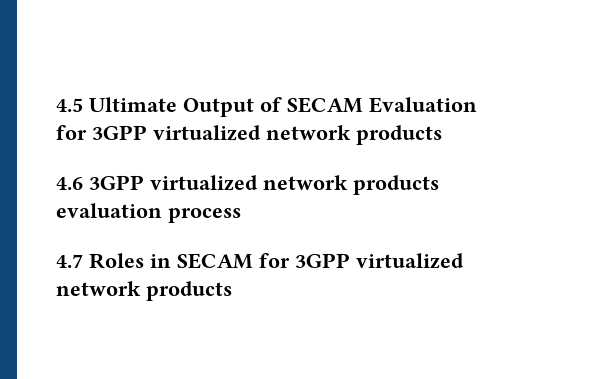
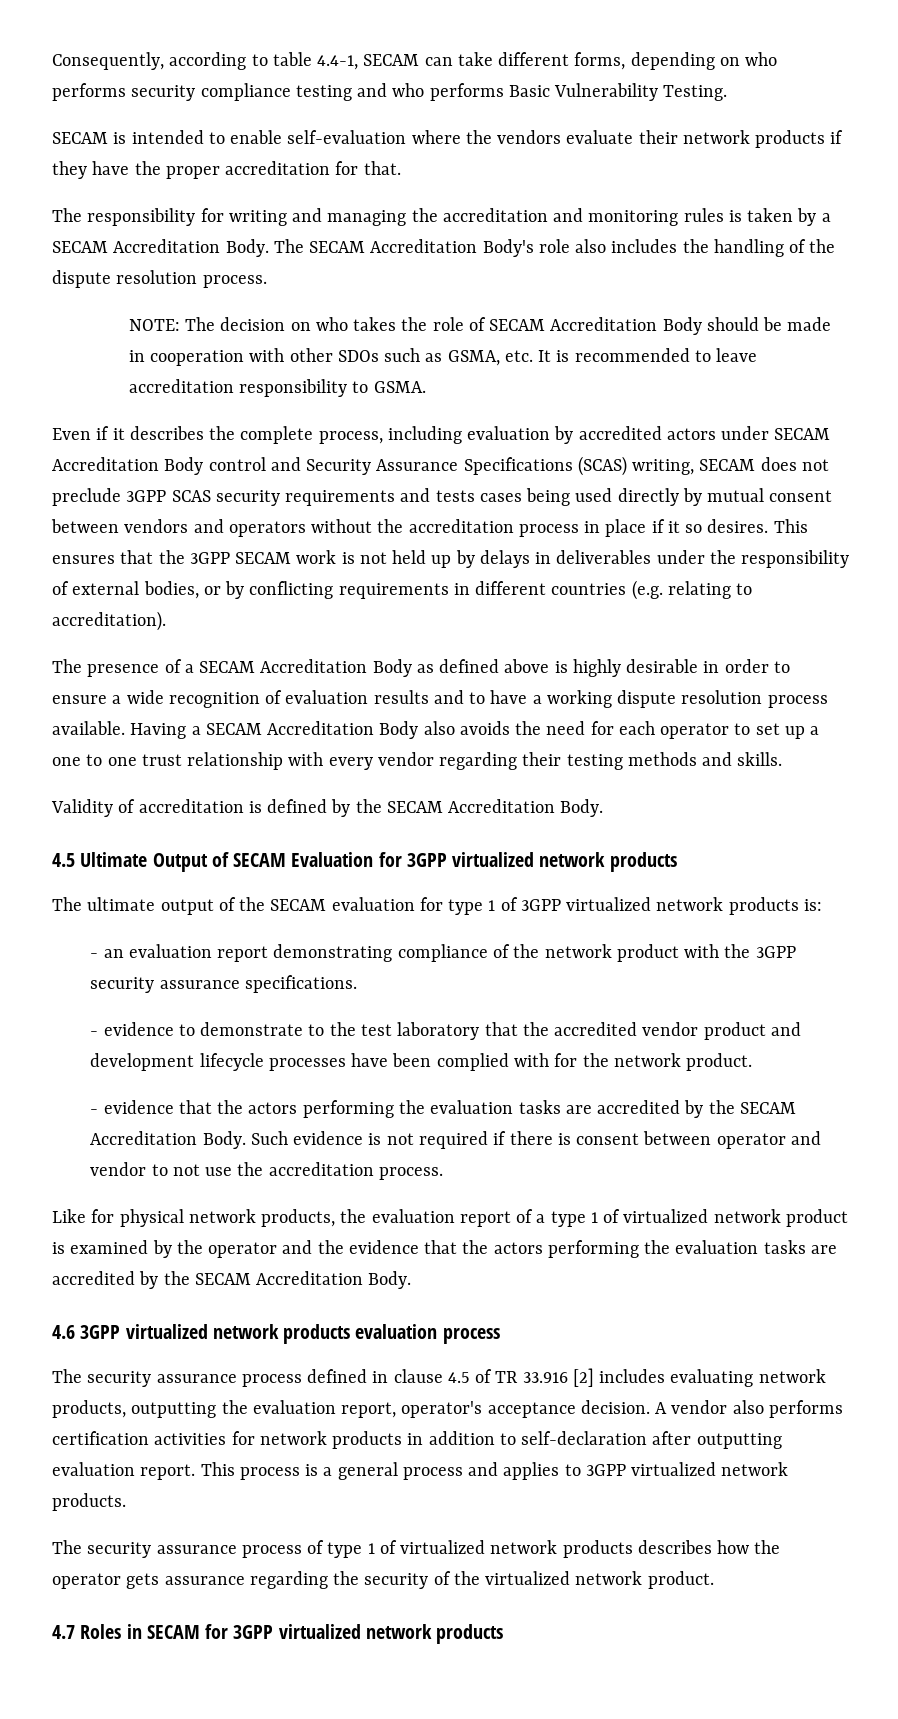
(56, 105) none -> [52,52,778,70] [52,83,728,101] [52,130,844,148] [52,161,401,179] [52,208,831,226] [52,239,836,257] [52,270,267,288] [128,317,832,335] [128,348,758,366] [128,379,426,397] [52,426,831,444] [52,456,829,476] [52,488,833,506] [51,519,808,537] [52,550,850,568] [52,580,753,600] [52,611,166,631] [52,659,790,677] [52,690,828,708] [52,721,820,739] [52,752,783,770] [51,799,604,817] Consequently, according to table 4.4-1, SECAM can take different forms, depending on who performs security compliance testing and who performs Basic Vulnerability Testing. // SECAM is intended to enable self-evaluation where the vendors evaluate their network products if they have the proper accreditation for that. // The responsibility for writing and managing the accreditation and monitoring rules is taken by a SECAM Accreditation Body. The SECAM Accreditation Body's role also includes the handling of the dispute resolution process. // NOTE: The decision on who takes the role of SECAM Accreditation Body should be made in cooperation with other SDOs such as GSMA, etc. It is recommended to leave accreditation responsibility to GSMA. // Even if it describes the complete process, including evaluation by accredited actors under SECAM Accreditation Body control and Security Assurance Specifications (SCAS) writing, SECAM does not preclude 3GPP SCAS security requirements and tests cases being used directly by mutual consent between vendors and operators without the accreditation process in place if it so desires. This ensures that the 3GPP SECAM work is not held up by delays in deliverables under the responsibility of external bodies, or by conflicting requirements in different countries (e.g. relating to accreditation). // The presence of a SECAM Accreditation Body as defined above is highly desirable in order to ensure a wide recognition of evaluation results and to have a working dispute resolution process available. Having a SECAM Accreditation Body also avoids the need for each operator to set up a one to one trust relationship with every vendor regarding their testing methods and skills. // Validity of accreditation is defined by the SECAM Accreditation Body. //
(442, 135) none -> [52,897,822,915] [90,944,796,962] [90,975,357,993] [90,1022,801,1040] [90,1053,753,1071] [90,1100,796,1118] [90,1131,821,1149] [90,1162,443,1180] [52,1209,848,1227] [52,1240,837,1258] [52,1271,412,1289] // The ultimate output of the SECAM evaluation for type 1 of 3GPP virtualized network products is: // - an evaluation report demonstrating compliance of the network product with the 3GPP security assurance specifications. // - evidence to demonstrate to the test laboratory that the accredited vendor product and development lifecycle processes have been complied with for the network product. // - evidence that the actors performing the evaluation tasks are accredited by the SECAM Accreditation Body. Such evidence is not required if there is consent between operator and vendor to not use the accreditation process. // Like for physical network products, the evaluation report of a type 1 of virtualized network product is examined by the operator and the evidence that the actors performing the evaluation tasks are accredited by the SECAM Accreditation Body.
(241, 215) none -> [52,1368,826,1387] [52,1400,843,1418] [52,1431,782,1449] [52,1462,789,1480] [52,1493,126,1511] [52,1540,781,1558] [52,1571,714,1589] // The security assurance process defined in clause 4.5 of TR 33.916 [2] includes evaluating network products, outputting the evaluation report, operator's acceptance decision. A vendor also performs certification activities for network products in addition to self-declaration after outputting evaluation report. This process is a general process and applies to 3GPP virtualized network products. // The security assurance process of type 1 of virtualized network products describes how the operator gets assurance regarding the security of the virtualized network product.

